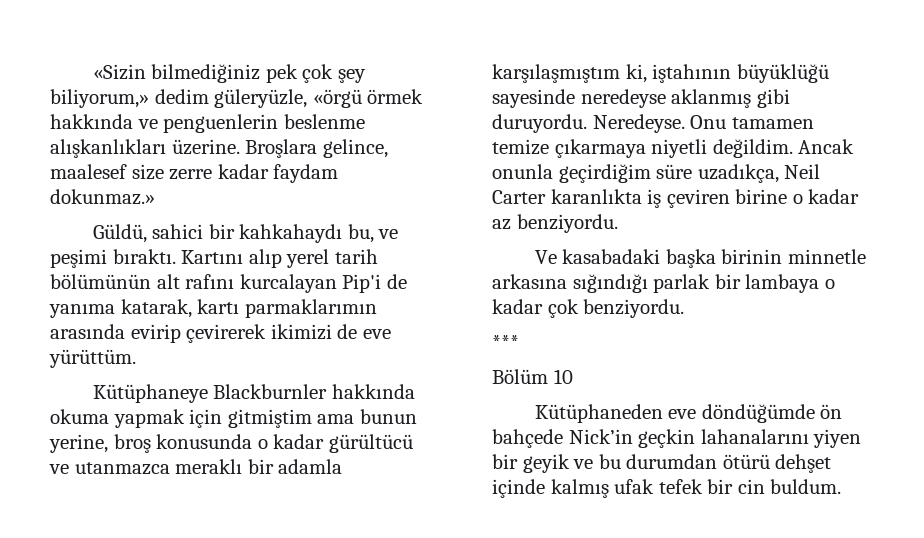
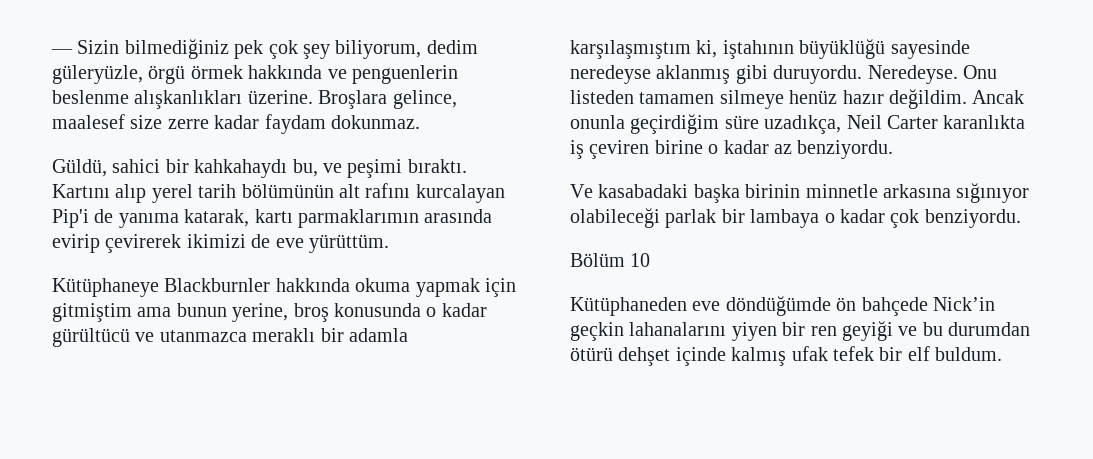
[92,64,146,80] «Sizin -> [51,40,120,54] — Sizin
[50,89,149,108] biliyorum,» -> [335,40,422,59] biliyorum,
[312,89,362,108] «örgü -> [148,65,186,84] örgü
[50,189,155,205] dokunmaz.» -> [331,115,420,129] dokunmaz.
[731,117,814,129] [492,139,708,158] tamamen temize çıkarmaya niyetli -> [570,90,884,109] listeden tamamen silmeye henüz hazır
[572,274,648,293] sığındığı -> [956,183,1030,203] [570,208,660,228] sığınıyor olabileceği
[492,335,519,349] // *** -> (1021, 218) none
[522,454,570,473] geyik -> [810,321,893,341] ren geyiği
[737,479,765,494] cin -> [907,346,930,361] elf

